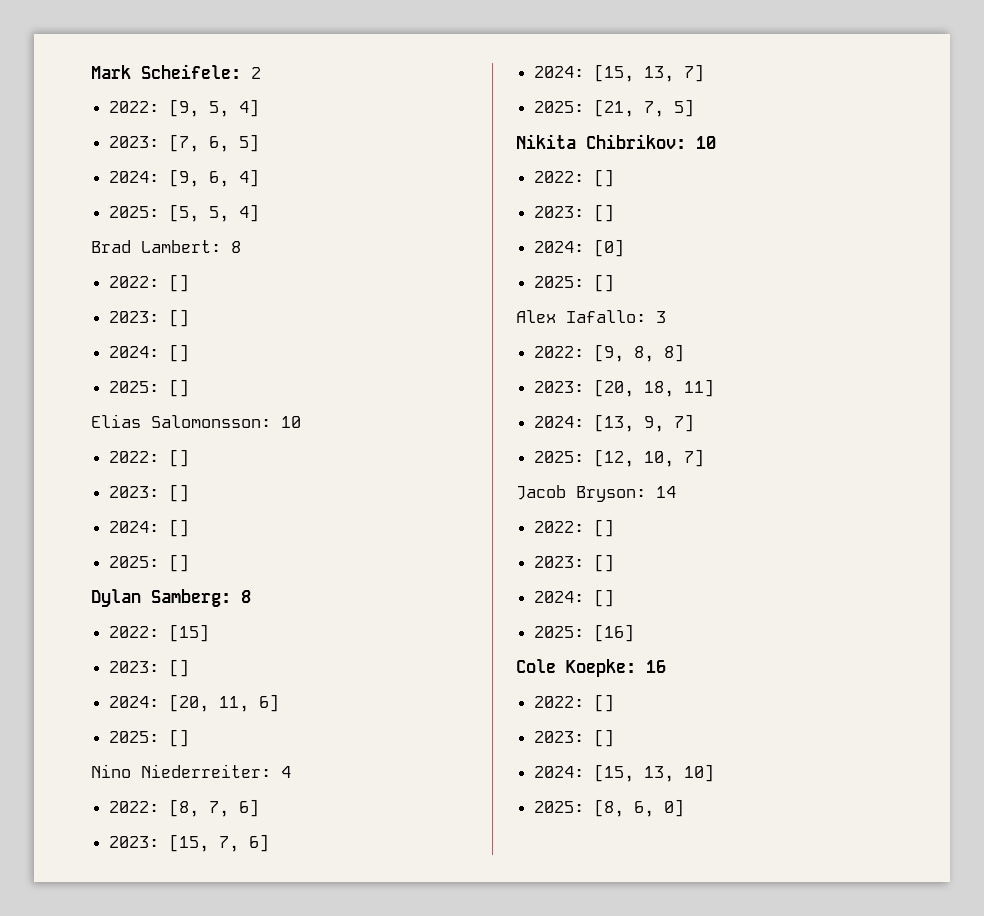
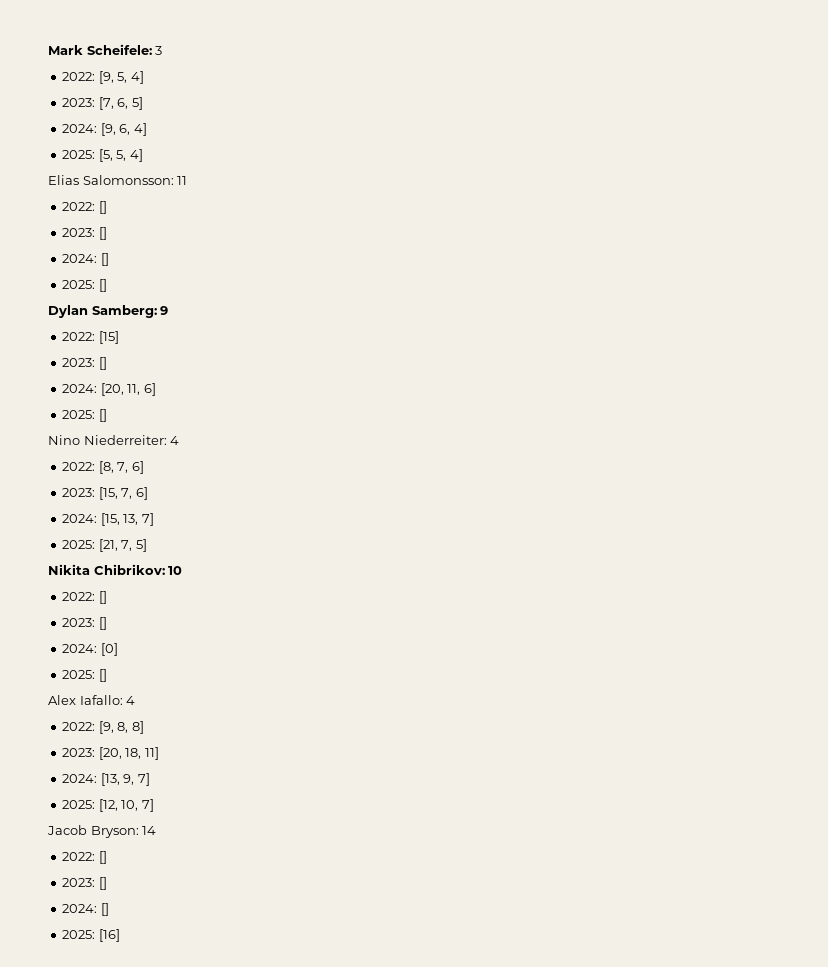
[251,67,261,79] 2 -> [155,46,163,55] 3
[91,240,241,253] [109,274,190,292] [109,309,190,327] [109,344,190,362] [109,379,190,397] // Brad Lambert: 8 // 2022: [] // 2023: [] // 2024: [] // 2025: [] -> (143, 155) none
[281,416,301,428] 10 -> [177,176,188,185] 11
[241,590,251,603] 8 -> [160,306,169,315] 9
[656,311,666,323] 3 -> [126,696,136,705] 4
[516,659,666,677] [534,694,615,712] [534,729,615,747] [534,764,715,782] [534,799,685,817] // Cole Koepke: 16 // 2022: [] // 2023: [] // 2024: [15, 13, 10] // 2025: [8, 6, 0] -> (120, 935) none

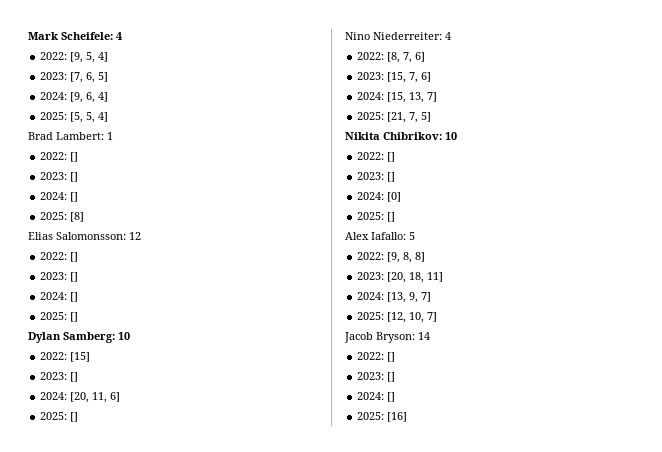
[155,46,163,55] 3 -> [116,32,122,40] 4
(143, 155) none -> [28,132,113,140] [40,152,79,162] [40,172,79,182] [40,192,79,202] [40,212,85,222] // Brad Lambert: 1 // 2022: [] // 2023: [] // 2024: [] // 2025: [8]
[177,176,188,185] 11 -> [129,232,141,240] 12
[160,306,169,315] 9 -> [118,332,130,340] 10
[126,696,136,705] 4 -> [409,232,415,240] 5

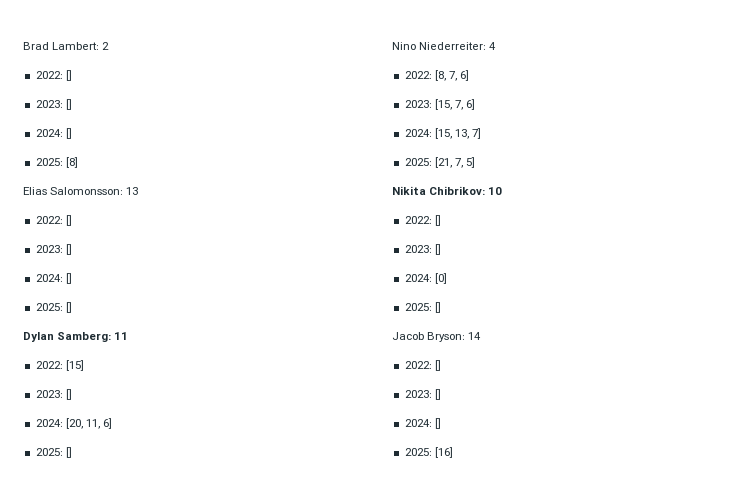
[28,32,122,40] [40,52,109,63] [40,72,109,83] [40,92,109,103] [40,112,109,123] Mark Scheifele: 4 // 2022: [9, 5, 4] // 2023: [7, 6, 5] // 2024: [9, 6, 4] // 2025: [5, 5, 4] // -> (23, 46) none
[107,132,113,140] 1 -> [102,42,110,50] 2
[129,232,141,240] 12 -> [126,187,139,195] 13
[118,332,130,340] 10 -> [114,332,129,340] 11
[345,232,415,240] [357,252,426,263] [357,272,444,283] [357,292,432,303] [357,312,438,323] // Alex Iafallo: 5 // 2022: [9, 8, 8] // 2023: [20, 18, 11] // 2024: [13, 9, 7] // 2025: [12, 10, 7] -> (441, 307) none

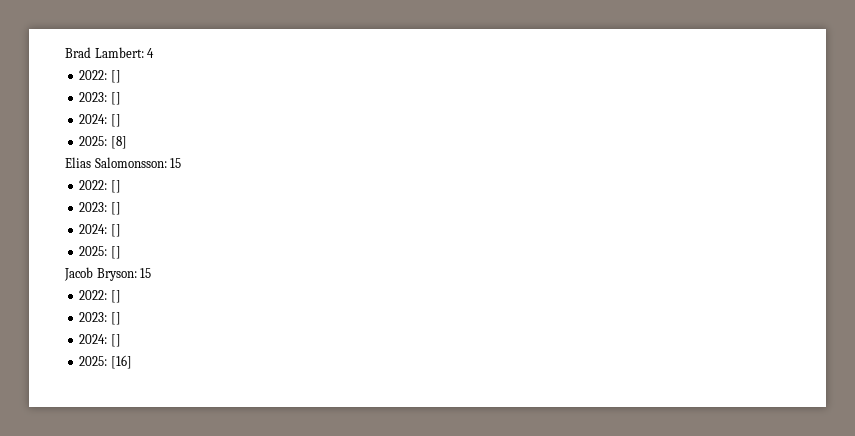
[102,42,110,50] 2 -> [147,48,155,58] 4
[126,187,139,195] 13 -> [170,158,182,168] 15
[23,332,129,342] [35,360,84,371] [35,389,72,400] [35,418,112,429] [35,447,72,458] [392,42,497,50] [404,70,469,81] [404,99,475,110] [404,128,481,139] [404,157,475,168] [392,186,503,195] [404,215,441,226] [404,244,441,255] [404,273,447,284] [404,302,441,313] // Dylan Samberg: 11 // 2022: [15] // 2023: [] // 2024: [20, 11, 6] // 2025: [] // Nino Niederreiter: 4 // 2022: [8, 7, 6] // 2023: [15, 7, 6] // 2024: [15, 13, 7] // 2025: [21, 7, 5] // Nikita Chibrikov: 10 // 2022: [] // 2023: [] // 2024: [0] // 2025: [] -> (121, 252) none
[468,332,482,340] 14 -> [140,268,152,278] 15

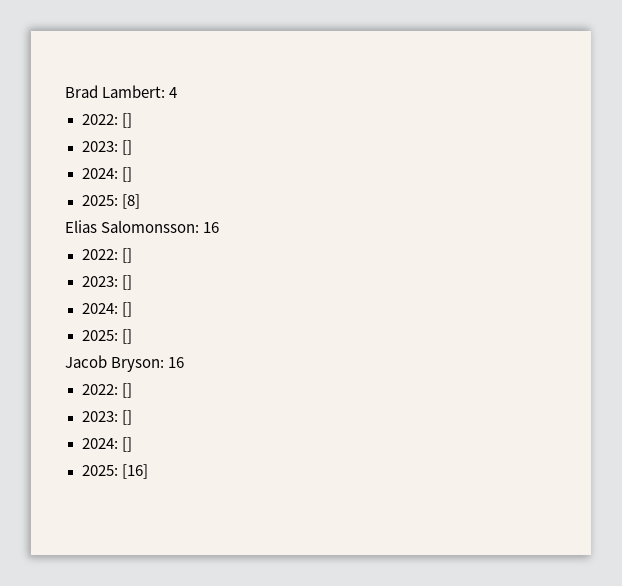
[170,158,182,168] 15 -> [203,222,220,233] 16
[140,268,152,278] 15 -> [168,357,185,368] 16

